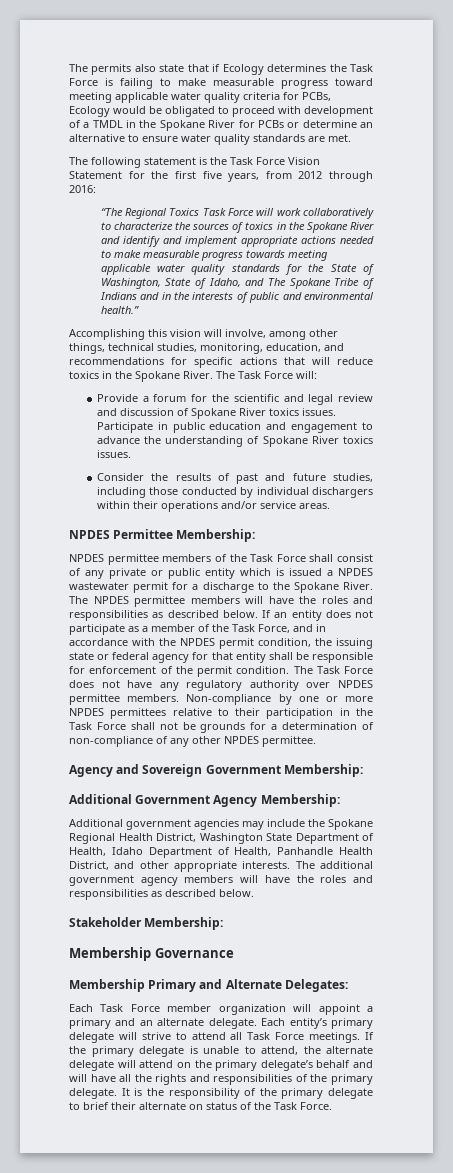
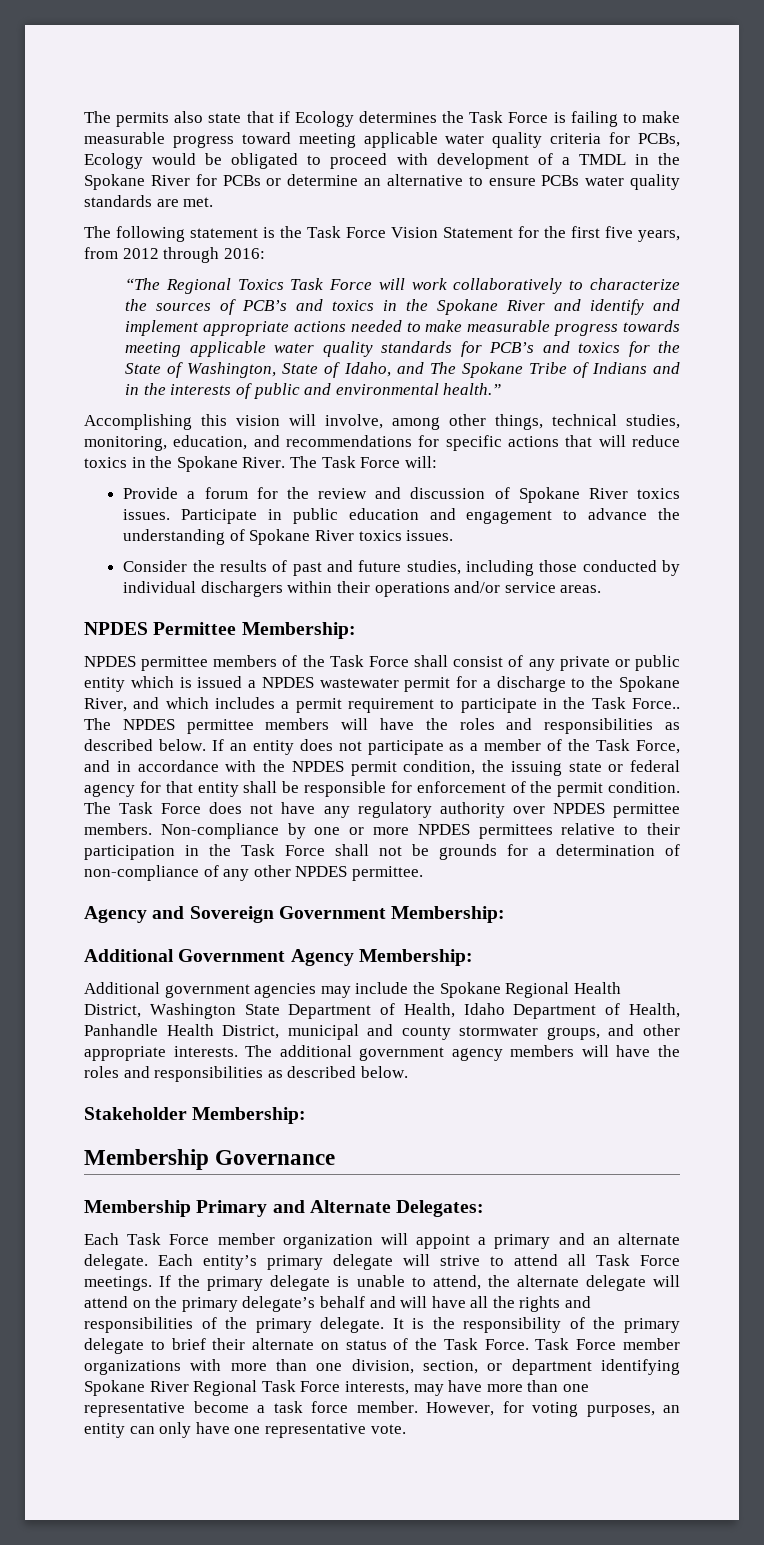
(178, 139) none -> [541,175,580,186] PCBs
(244, 227) none -> [242,299,324,311] PCB’s and
(303, 269) none -> [489,341,650,357] PCB’s and toxics for
[233,394,334,405] scientific and legal -> (309, 493) none
[343,582,373,590] River. -> [84,697,680,713] River, and which includes a permit requirement to participate in the Task Force..
(109, 865) none -> [287,1024,600,1040] municipal and county stormwater groups,
(332, 1106) none -> [535,1338,680,1350] [84,1359,680,1375] [84,1380,589,1396] [84,1401,680,1417] [84,1422,406,1438] Task Force member organizations with more than one division, section, or department identifying Spokane River Regional Task Force interests, may have more than one representative become a task force member. However, for voting purposes, an entity can only have one representative vote.

